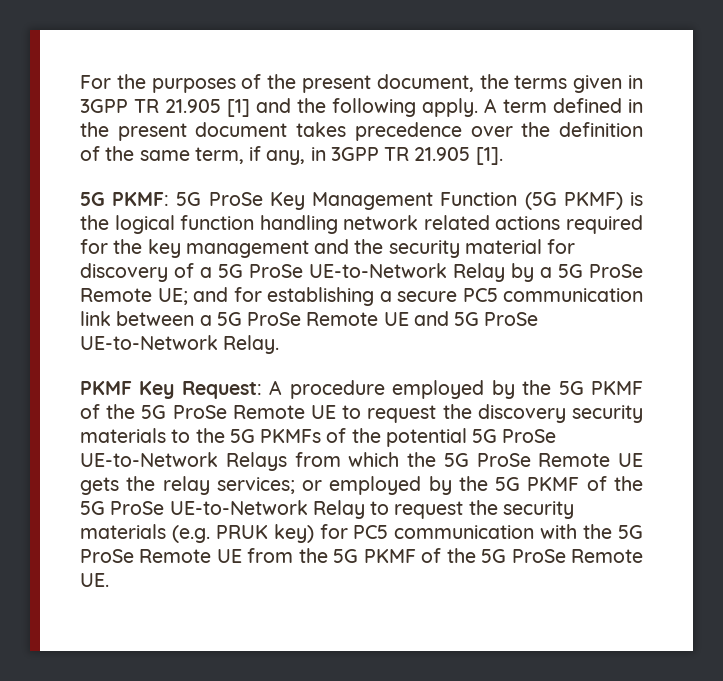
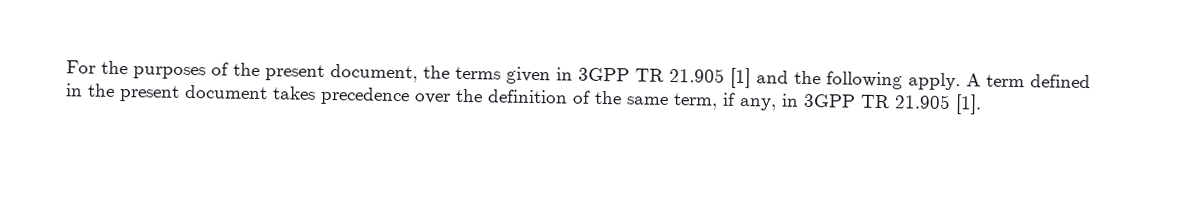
[80,192,643,210] [80,215,643,234] [80,239,576,258] [80,263,643,282] [80,287,643,306] [80,311,539,326] [80,335,280,354] [80,380,644,399] [80,404,643,423] [80,428,557,447] [80,452,643,471] [80,476,643,495] [80,500,574,519] [80,524,644,543] [80,548,643,563] [80,573,109,587] // 5G PKMF: 5G ProSe Key Management Function (5G PKMF) is the logical function handling network related actions required for the key management and the security material for discovery of a 5G ProSe UE-to-Network Relay by a 5G ProSe Remote UE; and for establishing a secure PC5 communication link between a 5G ProSe Remote UE and 5G ProSe UE-to-Network Relay. // PKMF Key Request: A procedure employed by the 5G PKMF of the 5G ProSe Remote UE to request the discovery security materials to the 5G PKMFs of the potential 5G ProSe UE-to-Network Relays from which the 5G ProSe Remote UE gets the relay services; or employed by the 5G PKMF of the 5G ProSe UE-to-Network Relay to request the security materials (e.g. PRUK key) for PC5 communication with the 5G ProSe Remote UE from the 5G PKMF of the 5G ProSe Remote UE. -> (982, 104) none

